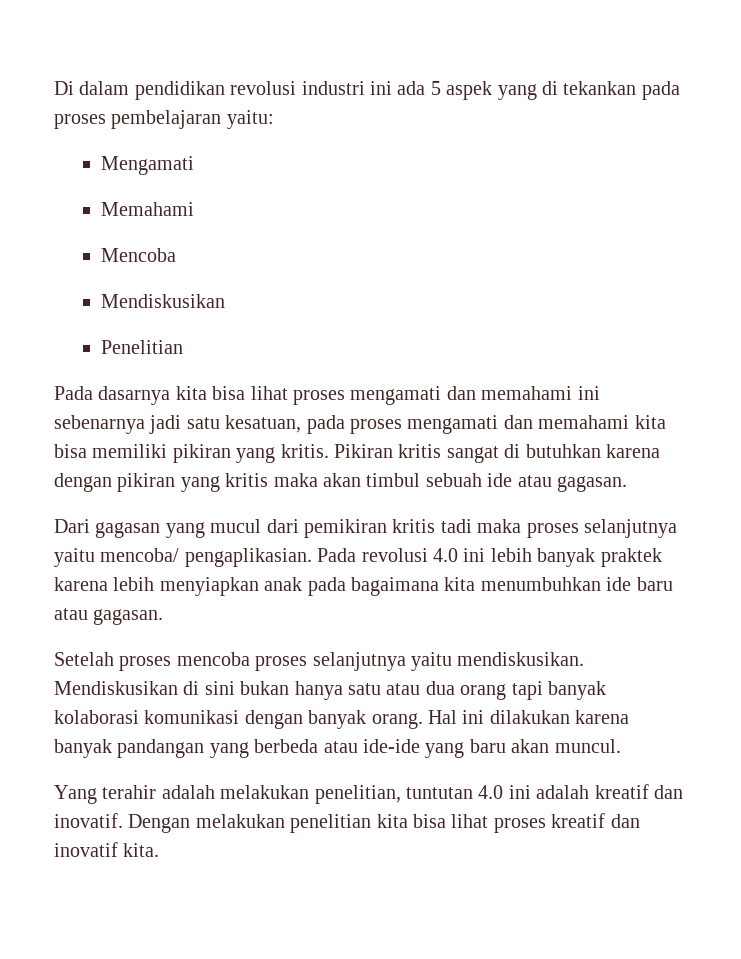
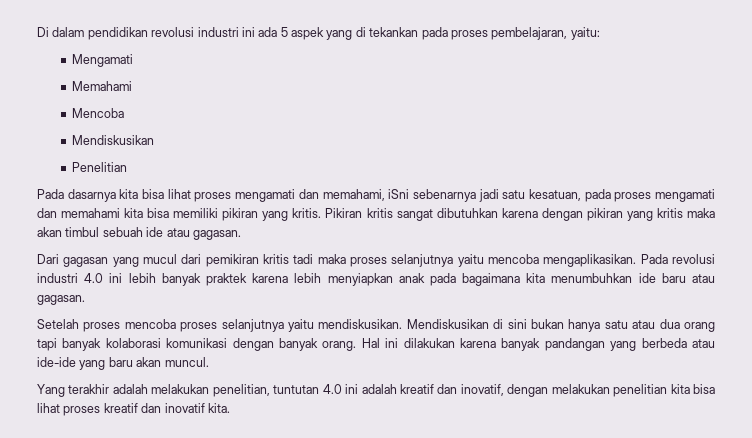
[111,110,222,129] pembelajaran -> [491,27,568,40] pembelajaran,
[481,386,600,400] memahami ini -> [322,189,410,201] memahami, iSni
[504,444,601,458] di butuhkan -> [436,208,498,218] dibutuhkan
[100,548,312,567] mencoba/ pengaplikasian. -> [487,254,637,267] mencoba mengaplikasikan.
(428, 555) none -> [37,273,78,283] industri
[102,785,157,799] terahir -> [68,384,110,394] terakhir
[54,813,191,833] inovatif. Dengan -> [460,384,549,397] inovatif, dengan

